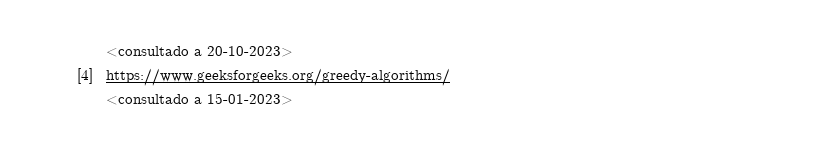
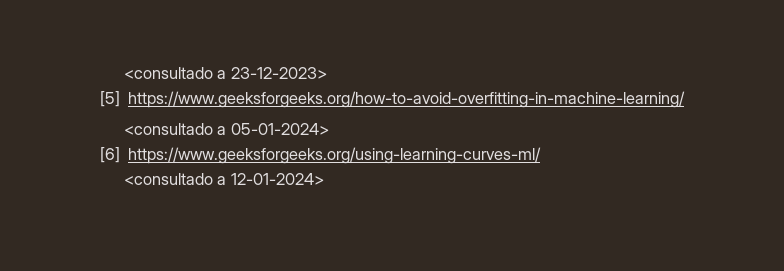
[105,46,293,57] [77,68,450,86] [105,93,293,105] <consultado a 20-10-2023> // [4] https://www.geeksforgeeks.org/greedy-algorithms/ // <consultado a 15-01-2023> -> [123,67,327,79] [99,91,685,108] [123,123,329,135] [99,147,541,164] [123,173,324,185] <consultado a 23-12-2023> // [5] https://www.geeksforgeeks.org/how-to-avoid-overfitting-in-machine-learning/ // <consultado a 05-01-2024> // [6] https://www.geeksforgeeks.org/using-learning-curves-ml/ // <consultado a 12-01-2024>

